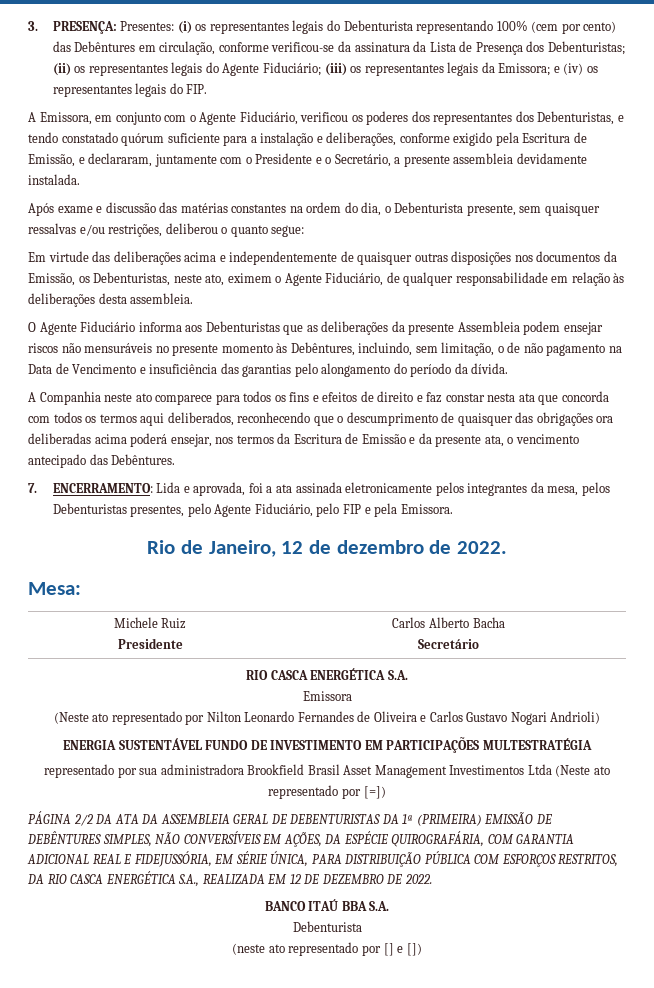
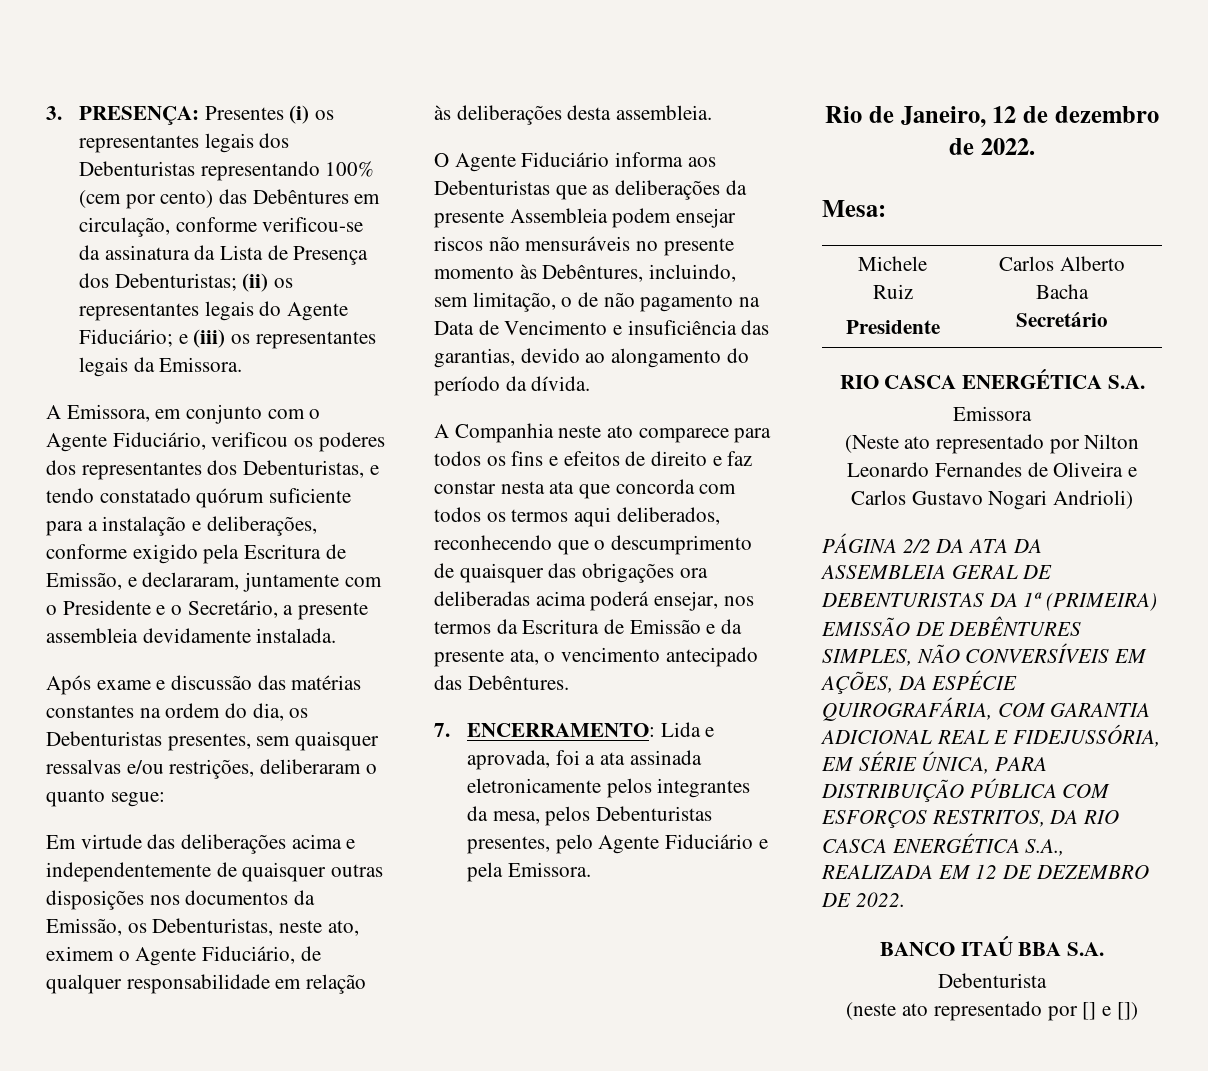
[120,21,175,31] Presentes: -> [204,106,284,120] Presentes
[326,20,413,31] do Debenturista -> [259,133,290,148] [78,161,195,176] dos Debenturistas
(321, 69) none -> [178,334,188,344] e
[498,63,598,76] [52,83,208,97] Emissora; e (iv) os representantes legais do FIP. -> [159,357,243,372] Emissora.
[384,202,516,216] o Debenturista presente, -> [289,708,309,718] [46,731,251,751] os Debenturistas presentes,
[165,223,218,234] deliberou -> [260,759,362,774] deliberaram
[242,363,318,377] garantias pelo -> [434,348,606,368] garantias, devido ao
[254,503,361,517] Fiduciário, pelo FIP -> [664,834,753,849] Fiduciário
[63,737,592,753] [44,764,610,778] [268,785,386,799] // ENERGIA SUSTENTÁVEL FUNDO DE INVESTIMENTO EM PARTICIPAÇÕES MULTESTRATÉGIA // representado por sua administradora Brookfield Brasil Asset Management Investimentos Ltda (Neste ato representado por [=]) -> (1134, 499) none

